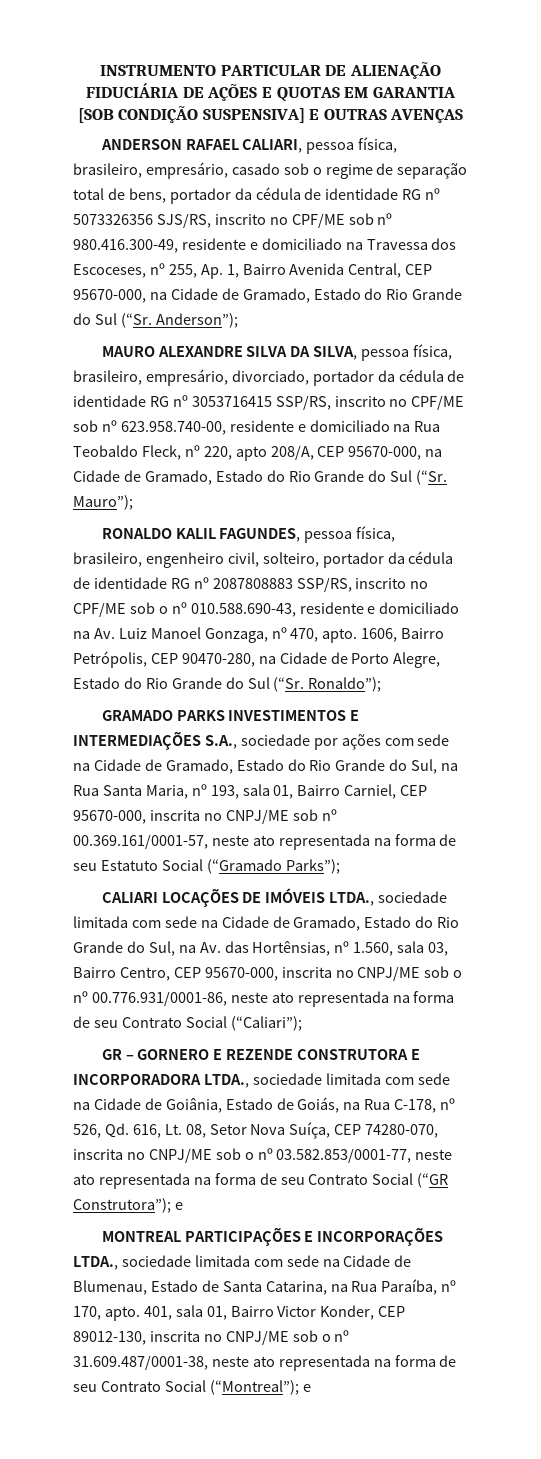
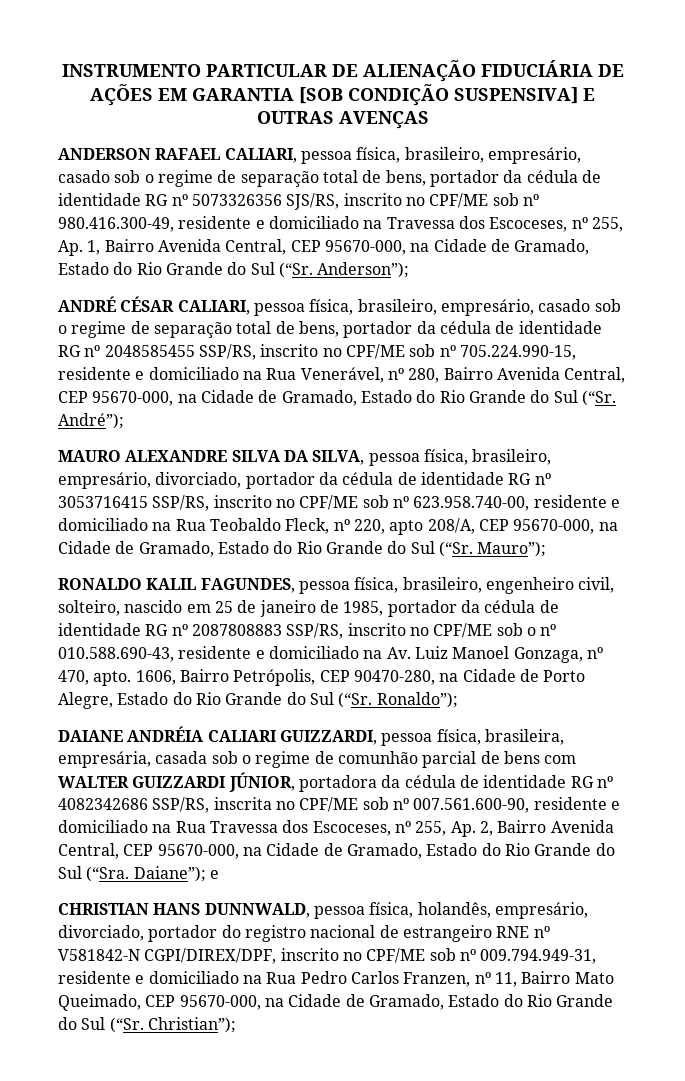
[262,87,340,102] E QUOTAS -> (153, 95) none
(238, 320) none -> [58,296,621,316] [58,321,602,338] [58,344,576,360] [58,367,626,383] [58,390,616,406] [58,413,124,429] // ANDRÉ CÉSAR CALIARI, pessoa física, brasileiro, empresário, casado sob o regime de separação total de bens, portador da cédula de identidade RG nº 2048585455 SSP/RS, inscrito no CPF/ME sob nº 705.224.990-15, residente e domiciliado na Rua Venerável, nº 280, Bairro Avenida Central, CEP 95670-000, na Cidade de Gramado, Estado do Rio Grande do Sul (“Sr. André”);
(319, 559) none -> [124,600,384,617] nascido em 25 de janeiro de 1985,
[101,710,360,721] [73,732,450,750] [73,759,459,774] [73,784,428,799] [73,809,337,824] [73,834,457,850] [73,859,340,874] [101,888,448,907] [73,916,460,931] [73,941,449,956] [73,966,463,981] [73,991,455,1007] [73,1016,302,1031] [101,1049,421,1060] [73,1073,450,1088] [73,1097,456,1113] [73,1122,439,1139] [73,1148,453,1163] [73,1173,449,1189] [73,1198,183,1213] [101,1228,444,1246] [73,1255,412,1270] [73,1279,457,1295] [73,1305,406,1321] [73,1330,350,1345] [73,1355,457,1371] [73,1380,311,1395] GRAMADO PARKS INVESTIMENTOS E INTERMEDIAÇÕES S.A., sociedade por ações com sede na Cidade de Gramado, Estado do Rio Grande do Sul, na Rua Santa Maria, nº 193, sala 01, Bairro Carniel, CEP 95670-000, inscrita no CNPJ/ME sob nº 00.369.161/0001-57, neste ato representada na forma de seu Estatuto Social (“Gramado Parks”); // CALIARI LOCAÇÕES DE IMÓVEIS LTDA., sociedade limitada com sede na Cidade de Gramado, Estado do Rio Grande do Sul, na Av. das Hortênsias, nº 1.560, sala 03, Bairro Centro, CEP 95670-000, inscrita no CNPJ/ME sob o nº 00.776.931/0001-86, neste ato representada na forma de seu Contrato Social (“Caliari”); // GR – GORNERO E REZENDE CONSTRUTORA E INCORPORADORA LTDA., sociedade limitada com sede na Cidade de Goiânia, Estado de Goiás, na Rua C-178, nº 526, Qd. 616, Lt. 08, Setor Nova Suíça, CEP 74280-070, inscrita no CNPJ/ME sob o nº 03.582.853/0001-77, neste ato representada na forma de seu Contrato Social (“GR Construtora”); e // MONTREAL PARTICIPAÇÕES E INCORPORAÇÕES LTDA., sociedade limitada com sede na Cidade de Blumenau, Estado de Santa Catarina, na Rua Paraíba, nº 170, apto. 401, sala 01, Bairro Victor Konder, CEP 89012-130, inscrita no CNPJ/ME sob o nº 31.609.487/0001-38, neste ato representada na forma de seu Contrato Social (“Montreal”); e -> [58,726,564,746] [58,751,577,768] [58,772,613,792] [58,797,620,813] [58,820,614,837] [58,843,615,859] [58,866,219,882] [58,902,588,919] [58,925,550,942] [58,948,597,964] [58,971,614,987] [58,994,614,1011] [58,1017,236,1033] DAIANE ANDRÉIA CALIARI GUIZZARDI, pessoa física, brasileira, empresária, casada sob o regime de comunhão parcial de bens com WALTER GUIZZARDI JÚNIOR, portadora da cédula de identidade RG nº 4082342686 SSP/RS, inscrita no CPF/ME sob nº 007.561.600-90, residente e domiciliado na Rua Travessa dos Escoceses, nº 255, Ap. 2, Bairro Avenida Central, CEP 95670-000, na Cidade de Gramado, Estado do Rio Grande do Sul (“Sra. Daiane”); e // CHRISTIAN HANS DUNNWALD, pessoa física, holandês, empresário, divorciado, portador do registro nacional de estrangeiro RNE nº V581842-N CGPI/DIREX/DPF, inscrito no CPF/ME sob nº 009.794.949-31, residente e domiciliado na Rua Pedro Carlos Franzen, nº 11, Bairro Mato Queimado, CEP 95670-000, na Cidade de Gramado, Estado do Rio Grande do Sul (“Sr. Christian”);

